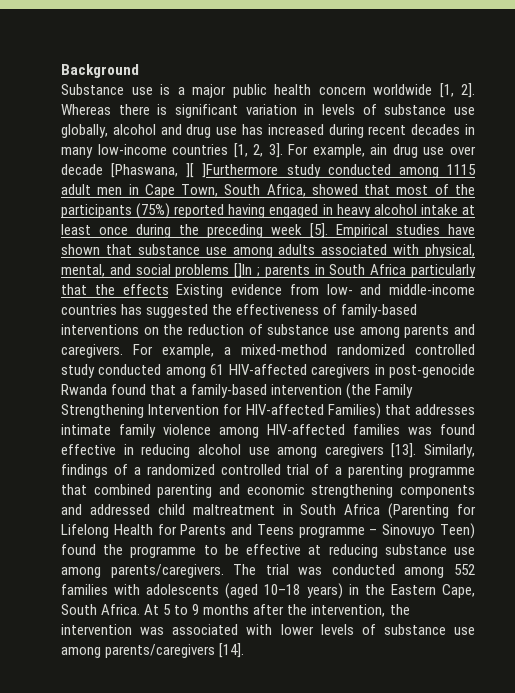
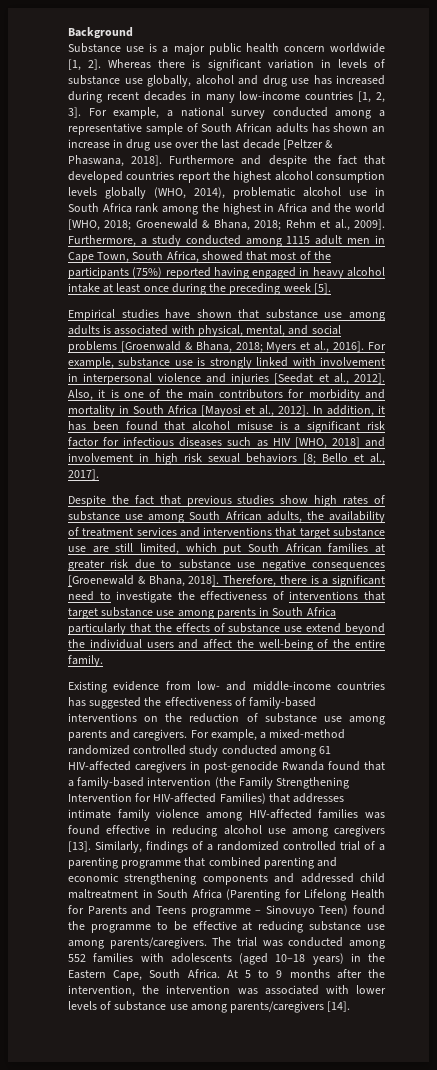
[370,144,476,158] [61,163,279,178] ain drug use over decade [Phaswana, ][ ]Furthermore -> [166,107,385,119] [68,123,385,135] [68,139,334,151] [68,155,385,167] [68,171,386,183] [68,187,385,199] [68,203,385,215] [68,219,385,231] [68,235,147,247] a national survey conducted among a representative sample of South African adults has shown an increase in drug use over the last decade [Peltzer & Phaswana, 2018]. Furthermore and despite the fact that developed countries report the highest alcohol consumption levels globally (WHO, 2014), problematic alcohol use in South Africa rank among the highest in Africa and the world [WHO, 2018; Groenewald & Bhana, 2018; Rehm et al., 2009]. Furthermore, a
(328, 230) none -> (331, 288) //
(316, 249) none -> [103,325,112,334] is
[234,263,260,278] []In ; -> [120,341,386,353] [68,357,385,369] [68,373,385,385] [68,389,385,401] [68,405,385,417] [68,421,385,433] [68,437,385,449] [68,453,385,465] [68,469,99,480] [68,495,385,507] [68,511,385,523] [68,527,385,539] [68,543,385,555] [68,559,385,571] [68,575,385,587] [68,591,385,603] [68,607,214,619] [Groenwald & Bhana, 2018; Myers et al., 2016]. For example, substance use is strongly linked with involvement in interpersonal violence and injuries [Seedat et al., 2012]. Also, it is one of the main contributors for morbidity and mortality in South Africa [Mayosi et al., 2012]. In addition, it has been found that alcohol misuse is a significant risk factor for infectious diseases such as HIV [WHO, 2018] and involvement in high risk sexual behaviors [8; Bello et al., 2017]. // Despite the fact that previous studies show high rates of substance use among South African adults, the availability of treatment services and interventions that target substance use are still limited, which put South African families at greater risk due to substance use negative consequences [Groenewald & Bhana, 2018]. Therefore, there is a significant need to investigate the effectiveness of interventions that target substance use among
(169, 289) none -> [213,623,385,635] [68,639,385,651] [68,655,103,667] of substance use extend beyond the individual users and affect the well-being of the entire family. //

